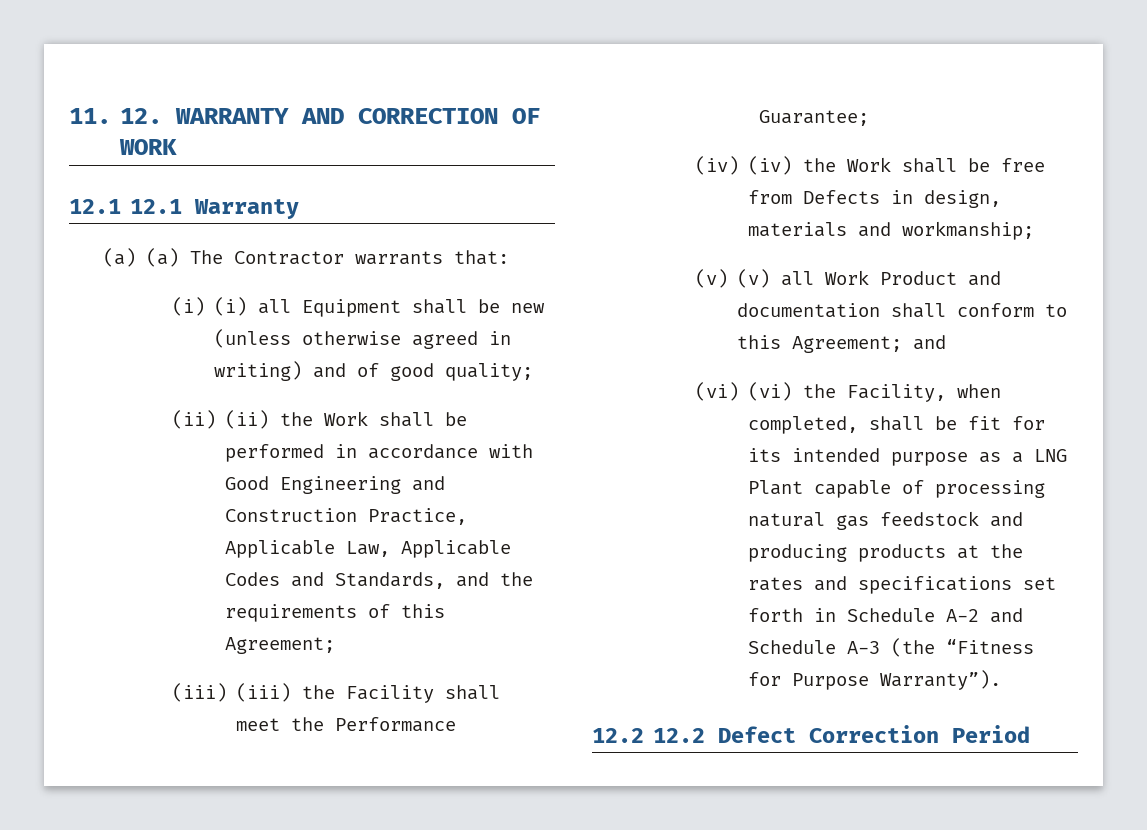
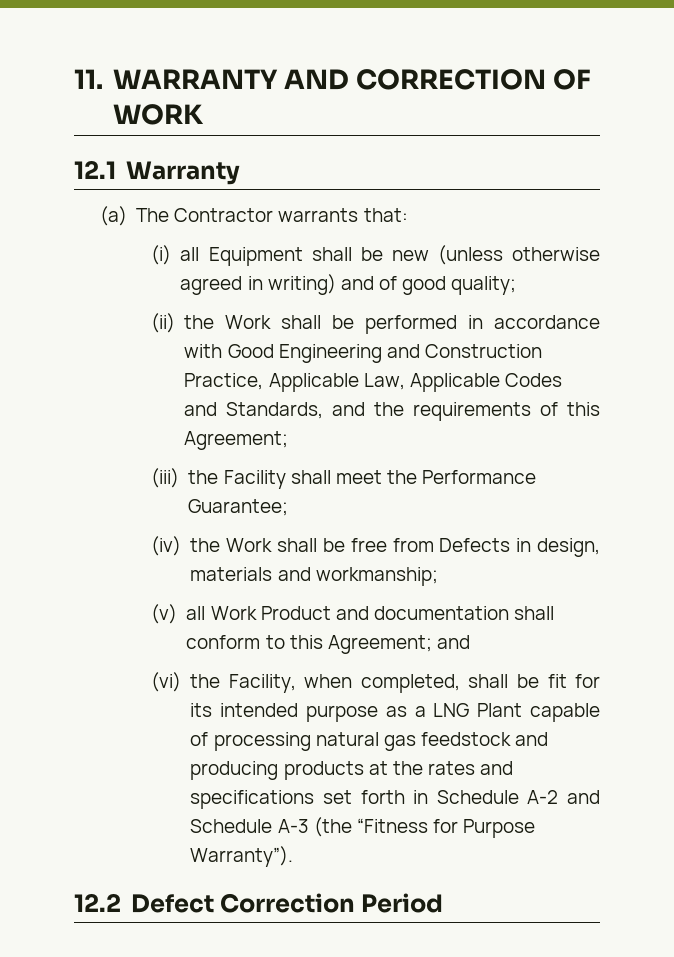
[120,108,163,124] 12. -> (103, 79) none
[130,199,183,214] 12.1 -> (116, 169) none
[145,248,179,267] (a) -> (127, 216) none
[214,297,248,316] (i) -> (171, 255) none
[225,410,270,429] (ii) -> (175, 323) none
[236,683,292,702] (iii) -> (179, 478) none
[748,156,793,175] (iv) -> (181, 546) none
[737,269,771,288] (v) -> (177, 614) none
[748,382,793,401] (vi) -> (181, 682) none
[653,728,706,743] 12.2 -> (121, 902) none

